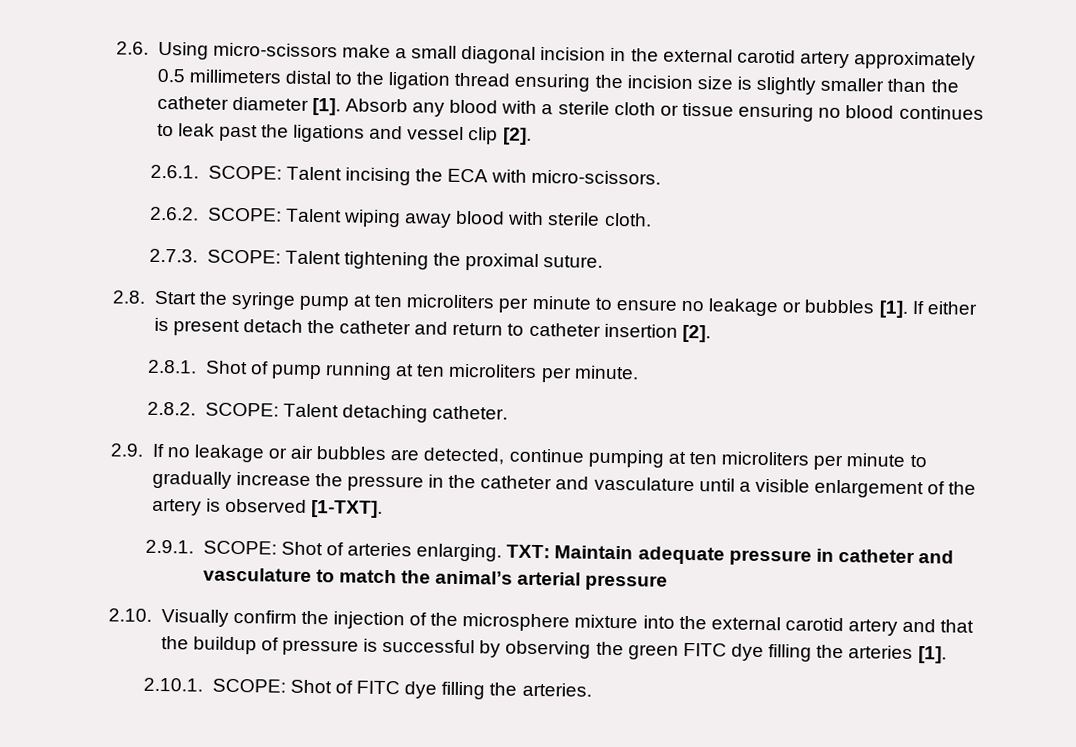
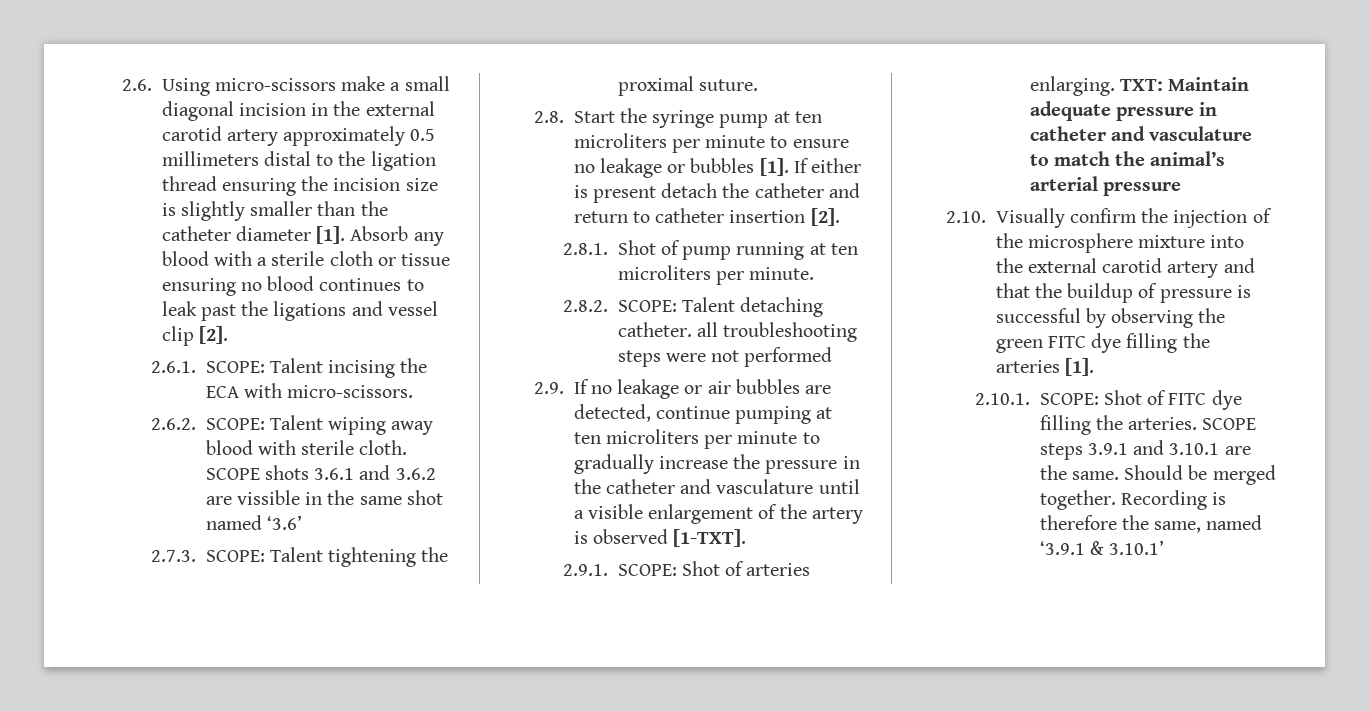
(652, 219) none -> [205,465,436,480] [205,490,443,505] [205,515,302,530] SCOPE shots 3.6.1 and 3.6.2 are vissible in the same shot named ‘3.6’
(508, 412) none -> [696,322,858,342] [617,347,833,367] all troubleshooting steps were not performed
(592, 689) none -> [1202,418,1257,430] [1039,440,1251,460] [1039,465,1276,485] [1039,490,1227,510] [1039,515,1263,533] [1039,540,1165,555] SCOPE steps 3.9.1 and 3.10.1 are the same. Should be merged together. Recording is therefore the same, named ‘3.9.1 & 3.10.1’

